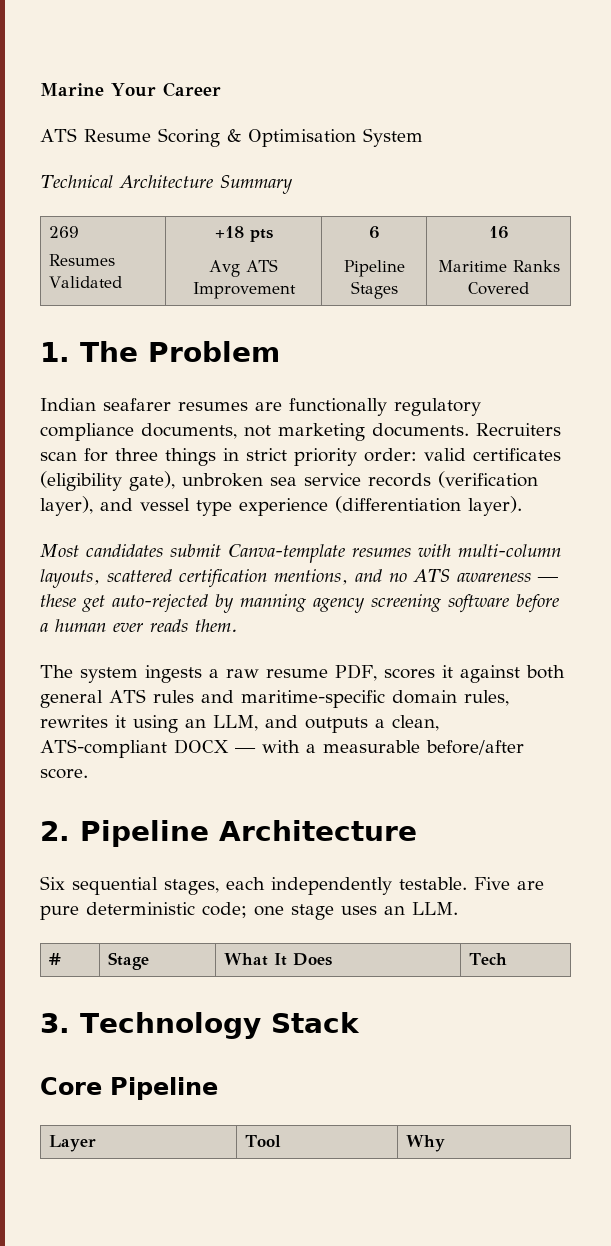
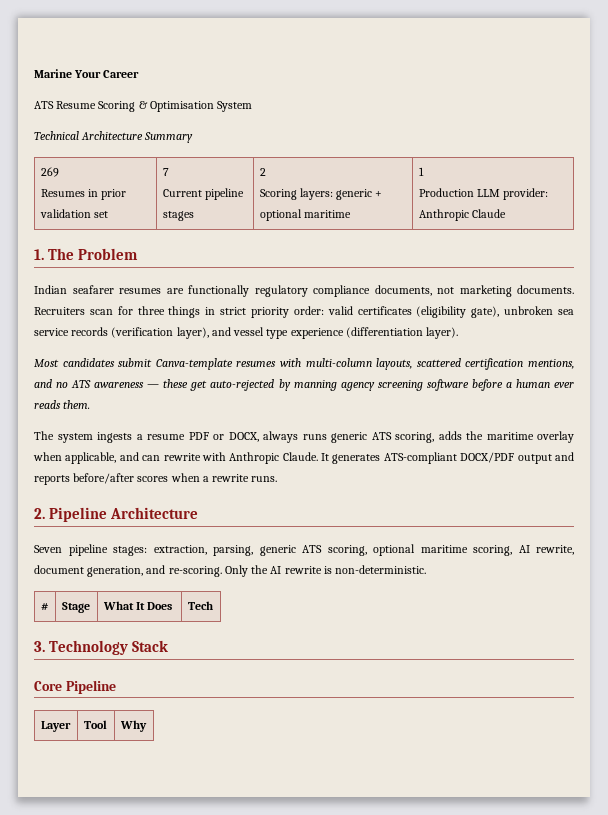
[49,276,123,288] [214,226,273,242] [208,259,279,277] [192,282,296,299] [368,226,380,239] [343,260,405,277] [350,281,398,299] [488,226,509,239] [437,260,560,272] [468,282,529,295] Validated | +18 pts // Avg ATS Improvement | 6 // Pipeline Stages | 16 // Maritime Ranks Covered -> [87,189,126,200] [39,209,108,218] [162,168,169,176] [162,188,244,200] [162,211,194,221] [259,168,266,176] [259,188,383,200] [259,209,351,221] [418,167,424,176] [418,188,548,200] [418,209,506,221] in prior validation set | 7 // Current pipeline stages | 2 // Scoring layers: generic + optional maritime | 1 // Production LLM provider: Anthropic Claude
[226,664,565,683] [40,689,509,708] [40,715,439,733] [40,739,524,758] [40,768,88,779] [40,820,417,847] [40,876,544,895] [40,902,458,920] raw resume PDF, scores it against both general ATS rules and maritime-specific domain rules, rewrites it using an LLM, and outputs a clean, ATS-compliant DOCX — with a measurable before/after score. // 2. Pipeline Architecture // Six sequential stages, each independently testable. Five are pure deterministic code; one stage uses an LLM. -> [147,431,574,443] [33,452,574,464] [34,473,278,485] [34,507,199,522] [34,544,574,556] [34,565,427,577] resume PDF or DOCX, always runs generic ATS scoring, adds the maritime overlay when applicable, and can rewrite with Anthropic Claude. It generates ATS-compliant DOCX/PDF output and reports before/after scores when a rewrite runs. // 2. Pipeline Architecture // Seven pipeline stages: extraction, parsing, generic ATS scoring, optional maritime scoring, AI rewrite, document generation, and re-scoring. Only the AI rewrite is non-deterministic.

